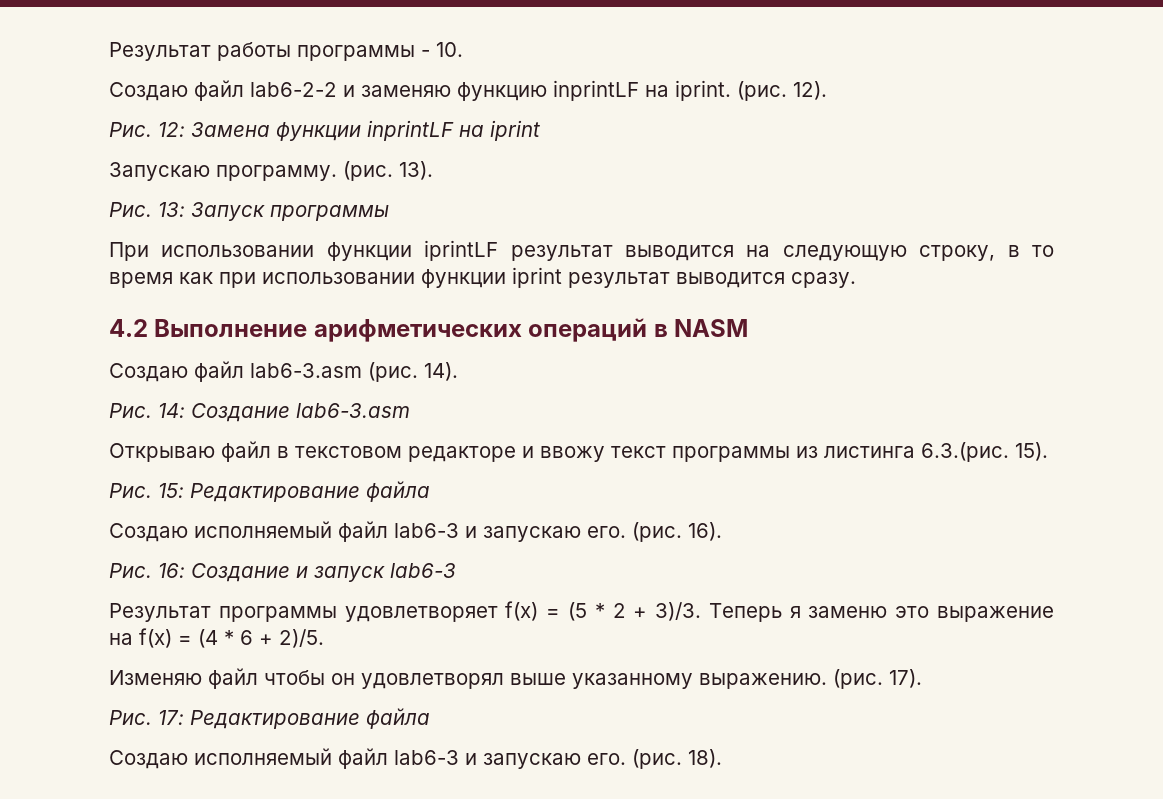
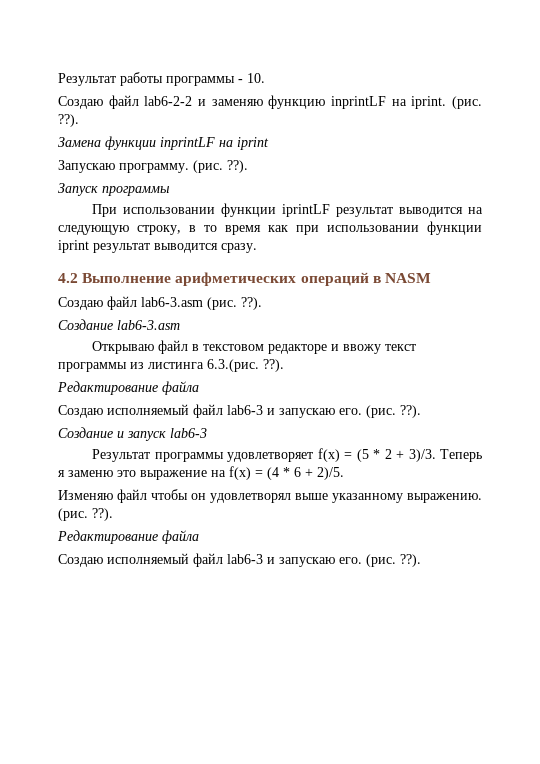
[793,81,827,100] [109,122,185,137] 12). // Рис. 12: -> [58,114,79,127] ??). //
[399,161,433,180] [109,202,185,217] 13). // Рис. 13: -> [227,160,248,173] ??). //
[424,362,458,381] [109,403,185,418] 14). // Рис. 14: -> [241,297,262,310] ??). //
[1015,442,1048,461] [109,483,184,498] 15). // Рис. 15: -> [263,359,284,372] ??). //
[688,522,722,541] [109,563,185,578] 16). // Рис. 16: -> [400,405,421,418] ??). //
[889,669,922,688] [109,710,184,725] 17). // Рис. 17: -> [92,508,113,521] ??). //
[688,749,722,768] 18). -> [400,554,421,567] ??).

